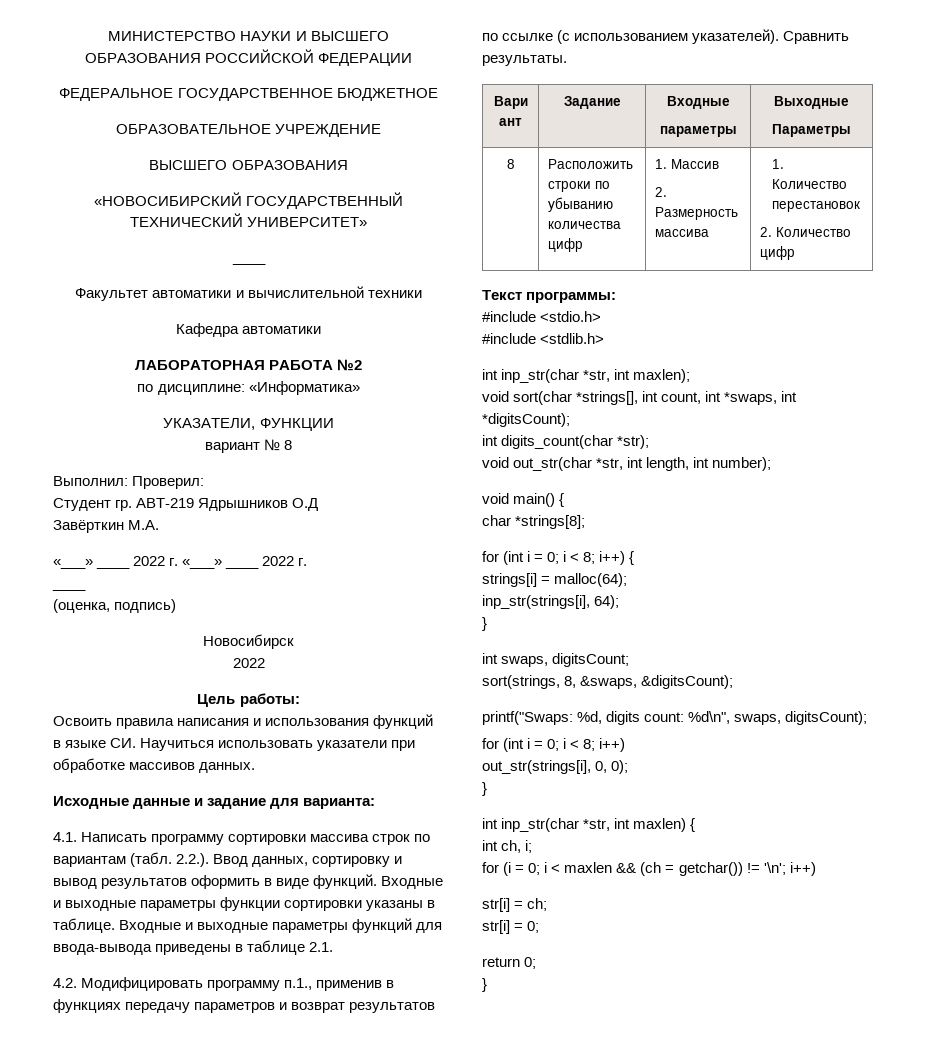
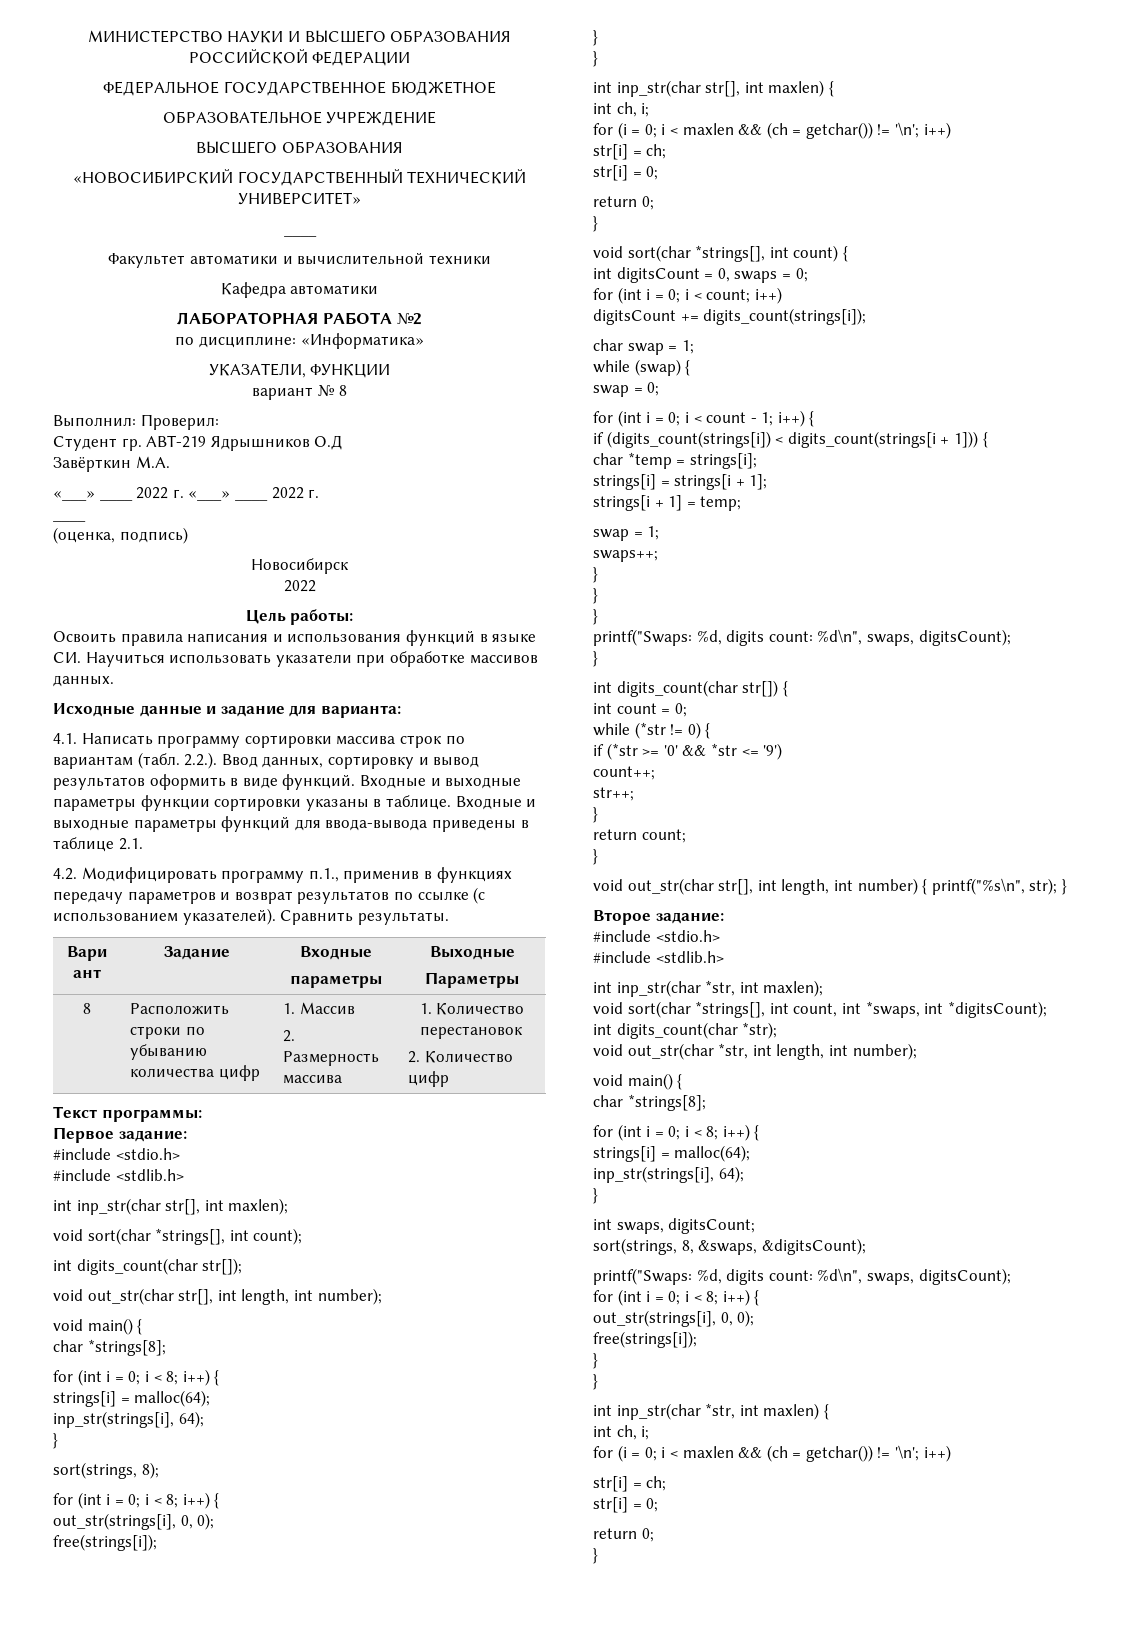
(617, 297) none -> [53,1127,187,1143] [53,1148,180,1160] [53,1169,184,1181] [53,1198,289,1215] [53,1228,303,1245] [53,1258,243,1275] [53,1288,382,1305] [53,1318,143,1335] [53,1339,166,1356] [53,1369,220,1386] [53,1390,211,1407] [53,1411,204,1428] [53,1433,58,1449] [53,1462,159,1479] [53,1492,220,1509] [53,1513,215,1530] [53,1534,157,1551] [593,30,598,46] [593,51,598,67] [593,80,834,97] [593,102,650,117] [593,122,951,139] [593,144,667,160] [593,165,659,181] [593,196,654,210] [593,216,598,232] [593,245,848,262] [593,267,808,283] [593,287,782,304] [593,308,867,325] [593,339,694,355] [593,359,691,376] [593,382,660,397] [593,410,815,427] [593,431,988,448] [593,452,757,469] [593,474,768,490] [593,495,742,511] [593,526,660,541] [593,550,658,562] [593,567,598,583] [593,588,598,604] [593,609,598,625] [593,629,1011,646] [593,651,598,667] [593,680,788,697] [593,703,687,717] [593,722,711,739] [593,743,783,760] [593,766,655,780] [593,787,634,801] [593,807,598,823] [593,829,686,843] [593,849,598,865] [593,878,1067,895] [593,910,724,925] // Первое задание: // #include <stdio.h> // #include <stdlib.h> // int inp_str(char str[], int maxlen); // void sort(char *strings[], int count); // int digits_count(char str[]); // void out_str(char str[], int length, int number); // void main() { // char *strings[8]; // for (int i = 0; i < 8; i++) { // strings[i] = malloc(64); // inp_str(strings[i], 64); // } // sort(strings, 8); // for (int i = 0; i < 8; i++) { // out_str(strings[i], 0, 0); // free(strings[i]); // } // } // int inp_str(char str[], int maxlen) { // int ch, i; // for (i = 0; i < maxlen && (ch = getchar()) != '\n'; i++) // str[i] = ch; // str[i] = 0; // return 0; // } // void sort(char *strings[], int count) { // int digitsCount = 0, swaps = 0; // for (int i = 0; i < count; i++) // digitsCount += digits_count(strings[i]); // char swap = 1; // while (swap) { // swap = 0; // for (int i = 0; i < count - 1; i++) { // if (digits_count(strings[i]) < digits_count(strings[i + 1])) { // char *temp = strings[i]; // strings[i] = strings[i + 1]; // strings[i + 1] = temp; // swap = 1; // swaps++; // } // } // } // printf("Swaps: %d, digits count: %d\n", swaps, digitsCount); // } // int digits_count(char str[]) { // int count = 0; // while (*str != 0) { // if (*str >= '0' && *str <= '9') // count++; // str++; // } // return count; // } // void out_str(char str[], int length, int number) { printf("%s\n", str); } // Второе задание:
[482,760,629,774] // out_str(strings[i], 0, 0); -> [754,1290,760,1306] [593,1310,755,1327] [593,1331,697,1348] [593,1353,598,1369] { // out_str(strings[i], 0, 0); // free(strings[i]); // }

